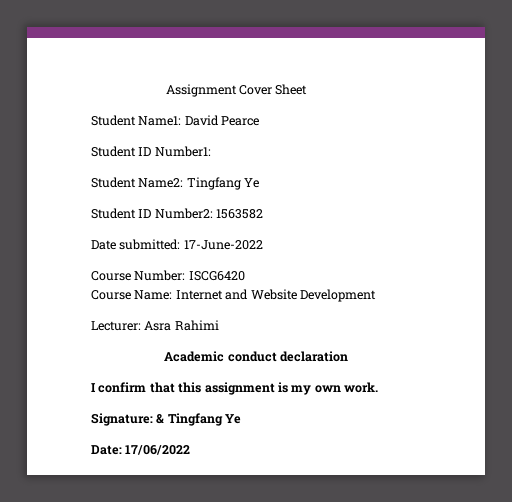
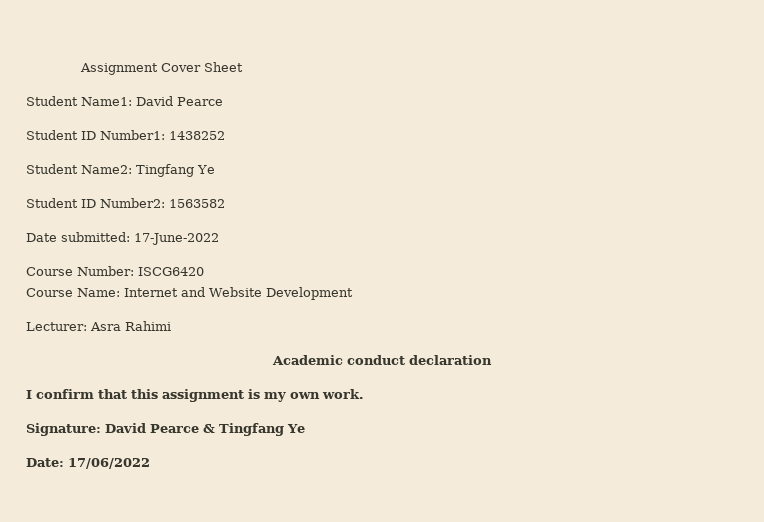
(211, 151) none -> [169,131,225,140] 1438252
(153, 419) none -> [105,423,199,433] David Pearce

